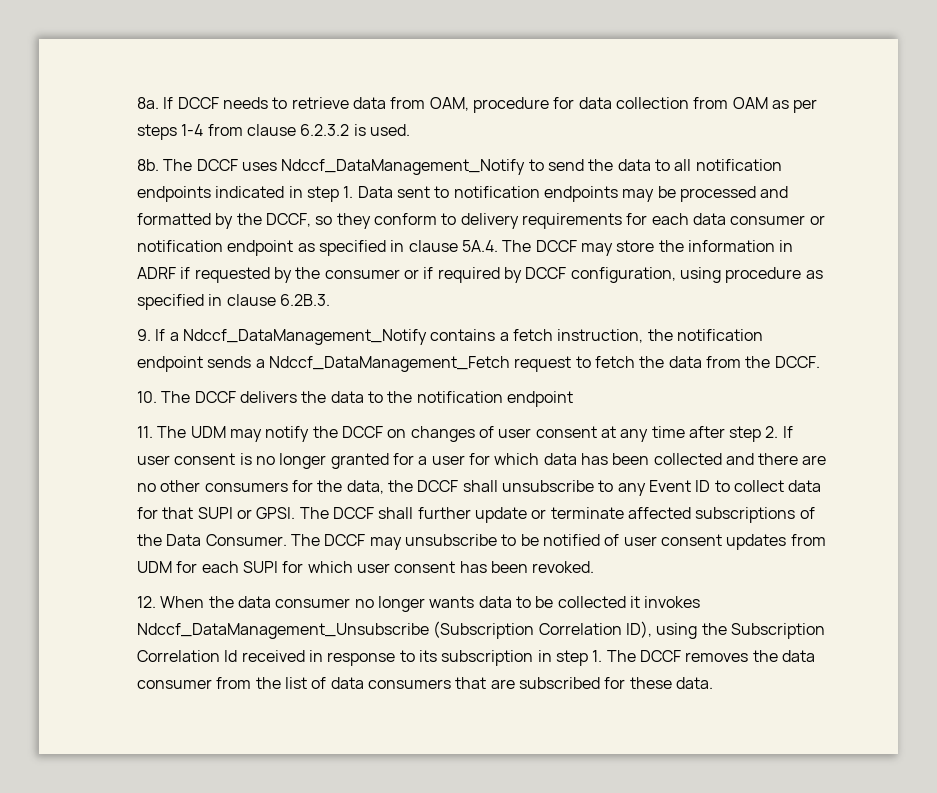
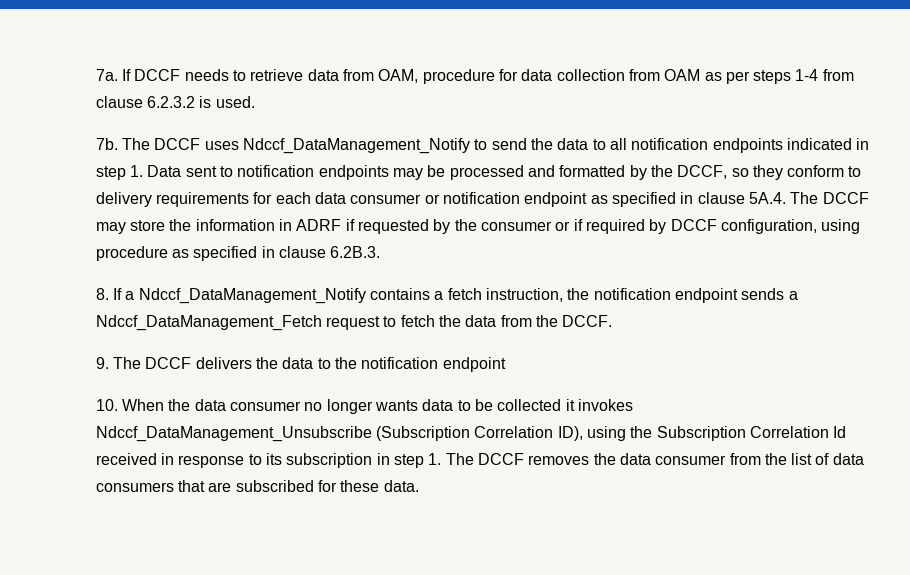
[137,97,160,109] 8a. -> [95,69,118,81] 7a.
[137,159,160,171] 8b. -> [95,138,118,150] 7b.
[137,329,152,341] 9. -> [95,288,109,300] 8.
[137,391,158,403] 10. -> [95,357,109,369] 9.
[137,426,793,442] [137,453,827,469] [137,480,822,496] [137,507,815,523] [137,534,826,550] [137,561,595,573] [137,596,157,608] 11. The UDM may notify the DCCF on changes of user consent at any time after step 2. If user consent is no longer granted for a user for which data has been collected and there are no other consumers for the data, the DCCF shall unsubscribe to any Event ID to collect data for that SUPI or GPSI. The DCCF shall further update or terminate affected subscriptions of the Data Consumer. The DCCF may unsubscribe to be notified of user consent updates from UDM for each SUPI for which user consent has been revoked. // 12. -> [95,399,118,411] 10.

